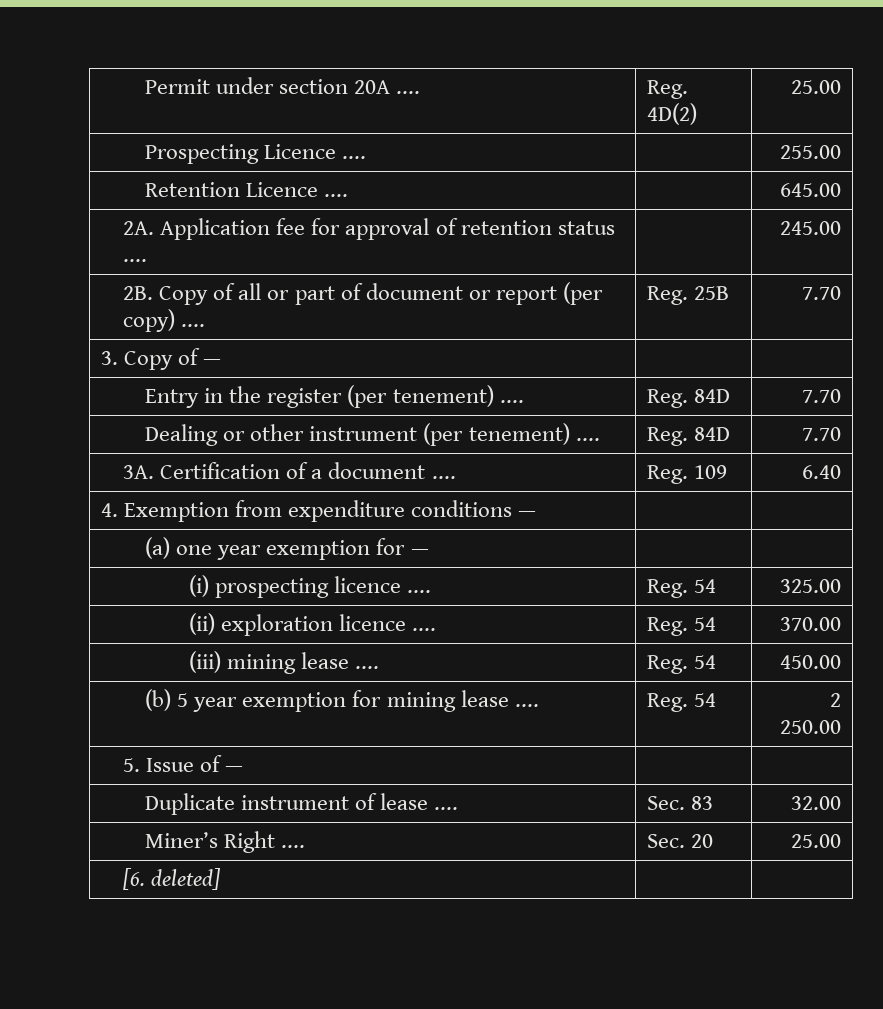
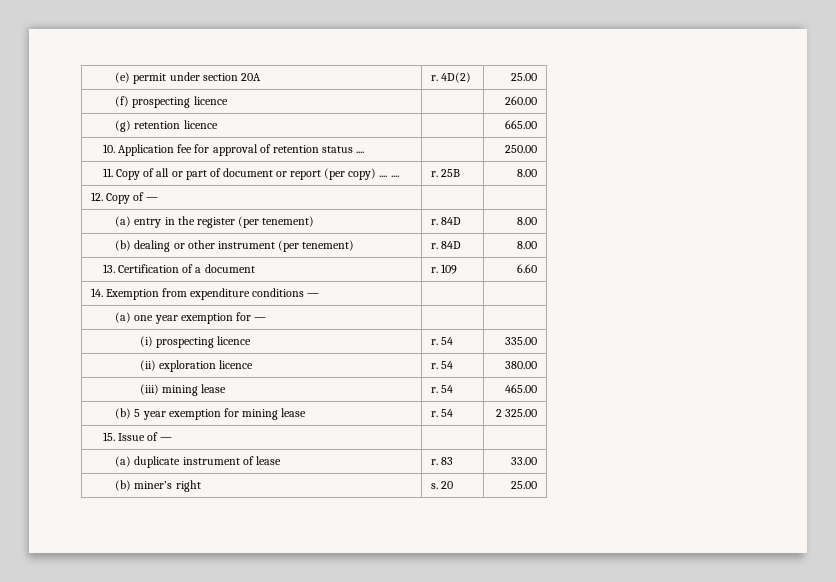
[145,79,211,94] Permit -> [115,72,167,84] (e) permit
[396,91,421,94] [647,80,689,99] .... | Reg. -> [430,75,438,81] | r.
[145,144,367,164] [779,145,841,159] [145,182,349,197] [779,183,841,197] [123,221,155,235] Prospecting Licence .... | | 255.00 // Retention Licence .... | | 645.00 // 2A. -> [115,96,228,108] [505,96,538,105] [115,120,218,132] [505,120,538,129] [103,144,116,153] (f) prospecting licence | | 260.00 // (g) retention licence | | 665.00 // 10.
[779,221,841,235] [123,286,154,300] 245.00 // 2B. -> [505,145,538,153] [103,168,114,177] 250.00 // 11.
[647,286,689,305] | Reg. -> [390,175,399,177] [430,171,438,177] .... | r.
[801,286,841,300] [101,351,119,365] 7.70 // 3. -> [517,169,538,177] [90,192,103,201] 8.00 // 12.
[145,389,200,408] Entry -> [115,216,162,228] (a) entry
[499,400,524,403] [647,389,731,408] [801,389,841,403] [145,424,219,446] .... | Reg. 84D | 7.70 // Dealing -> [430,217,462,225] [517,217,538,225] [115,240,171,252] | r. 84D | 8.00 // (b) dealing
[575,438,600,441] [647,427,731,446] [801,427,841,441] [123,465,155,479] .... | Reg. 84D | 7.70 // 3A. -> [430,241,462,249] [517,241,538,249] [103,264,116,273] | r. 84D | 8.00 // 13.
[431,476,456,479] [647,465,689,484] .... | Reg. -> [430,267,438,273] | r.
[801,465,841,479] [101,503,119,517] 6.40 // 4. -> [517,264,538,273] [90,288,103,297] 6.60 // 14.
[407,590,432,593] [647,579,717,598] [779,579,841,593] .... | Reg. 54 | 325.00 -> [430,337,454,345] [505,337,538,345] | r. 54 | 335.00
[412,628,437,631] [647,617,717,636] [779,617,841,631] .... | Reg. 54 | 370.00 -> [430,361,454,369] [505,361,538,369] | r. 54 | 380.00
[355,666,380,669] [647,655,717,674] [779,655,841,669] .... | Reg. 54 | 450.00 -> [430,385,454,393] [505,384,538,393] | r. 54 | 465.00
[514,704,539,707] [647,693,689,712] .... | Reg. -> [430,411,438,417] | r.
[779,720,841,734] [123,758,141,772] 250.00 // 5. -> [505,409,538,417] [103,432,116,441] 325.00 // 15.
[145,793,236,815] Duplicate -> [115,456,181,468] (a) duplicate
[434,807,459,810] [647,796,686,810] .... | Sec. -> [430,459,438,465] | r.
[790,796,841,810] [145,831,306,853] [647,834,686,848] 32.00 // Miner’s Right .... | Sec. -> [511,457,538,465] [115,480,201,492] [430,483,438,489] 33.00 // (b) miner’s right | s.
[123,868,222,890] // [6. deleted] | | -> (538, 485) none

